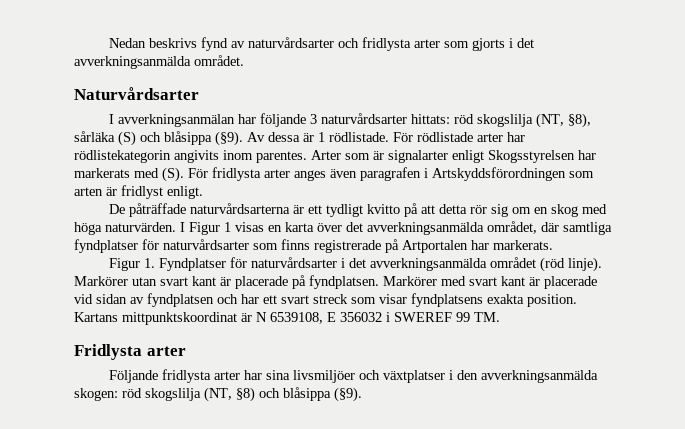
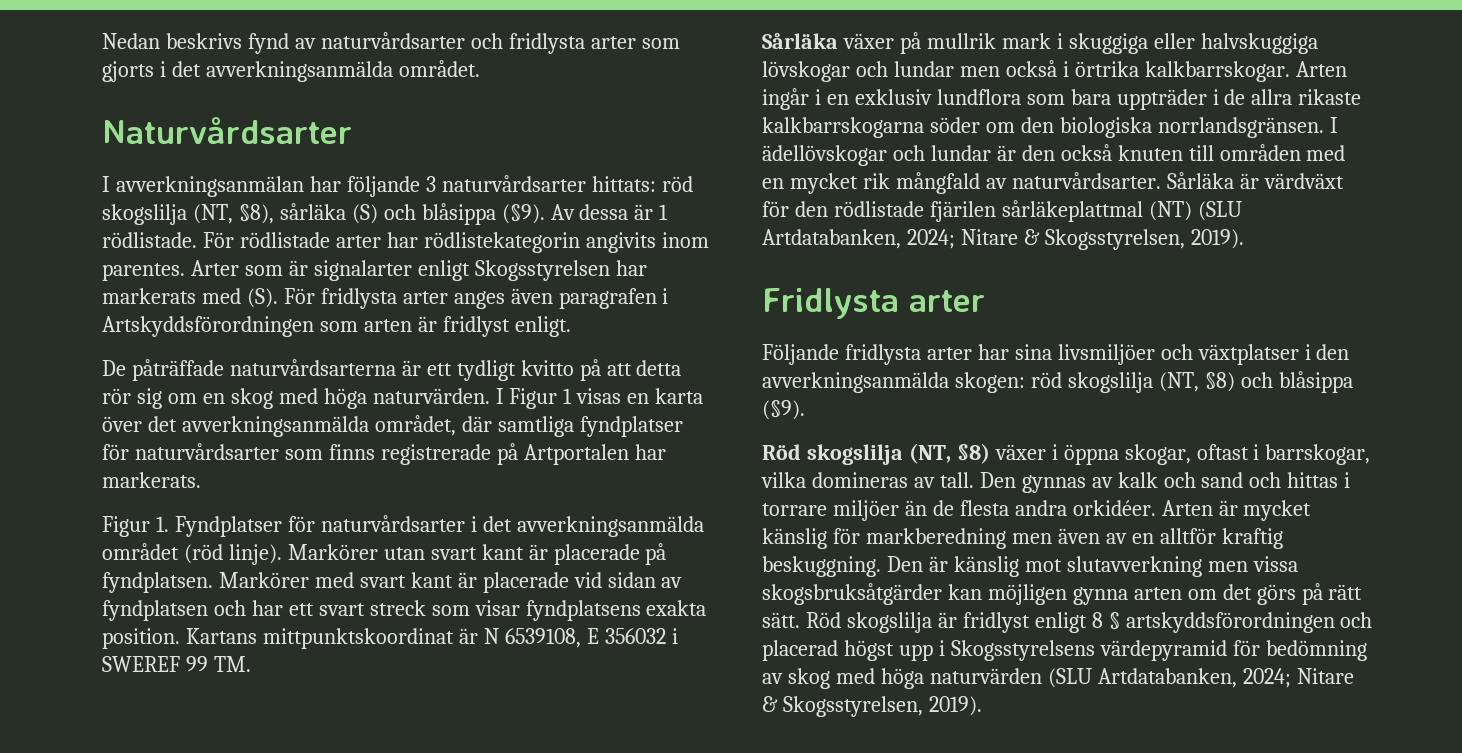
(500, 317) none -> [762,32,1318,54] [762,60,1347,82] [762,88,1362,110] [762,117,1338,138] [762,144,1346,166] [762,172,1344,194] [762,200,1242,222] [762,229,1244,250] // Sårläka växer på mullrik mark i skuggiga eller halvskuggiga lövskogar och lundar men också i örtrika kalkbarrskogar. Arten ingår i en exklusiv lundflora som bara uppträder i de allra rikaste kalkbarrskogarna söder om den biologiska norrlandsgränsen. I ädellövskogar och lundar är den också knuten till områden med en mycket rik mångfald av naturvårdsarter. Sårläka är värdväxt för den rödlistade fjärilen sårläkeplattmal (NT) (SLU Artdatabanken, 2024; Nitare & Skogsstyrelsen, 2019).
(362, 394) none -> [762,443,1371,465] [761,472,1351,493] [762,500,1312,521] [762,528,1283,549] [762,556,1298,577] [762,583,1363,605] [762,612,1373,633] [762,640,1367,661] [762,668,1354,689] [762,696,982,717] // Röd skogslilja (NT, §8) växer i öppna skogar, oftast i barrskogar, vilka domineras av tall. Den gynnas av kalk och sand och hittas i torrare miljöer än de flesta andra orkidéer. Arten är mycket känslig för markberedning men även av en alltför kraftig beskuggning. Den är känslig mot slutavverkning men vissa skogsbruksåtgärder kan möjligen gynna arten om det görs på rätt sätt. Röd skogslilja är fridlyst enligt 8 § artskyddsförordningen och placerad högst upp i Skogsstyrelsens värdepyramid för bedömning av skog med höga naturvärden (SLU Artdatabanken, 2024; Nitare & Skogsstyrelsen, 2019).

